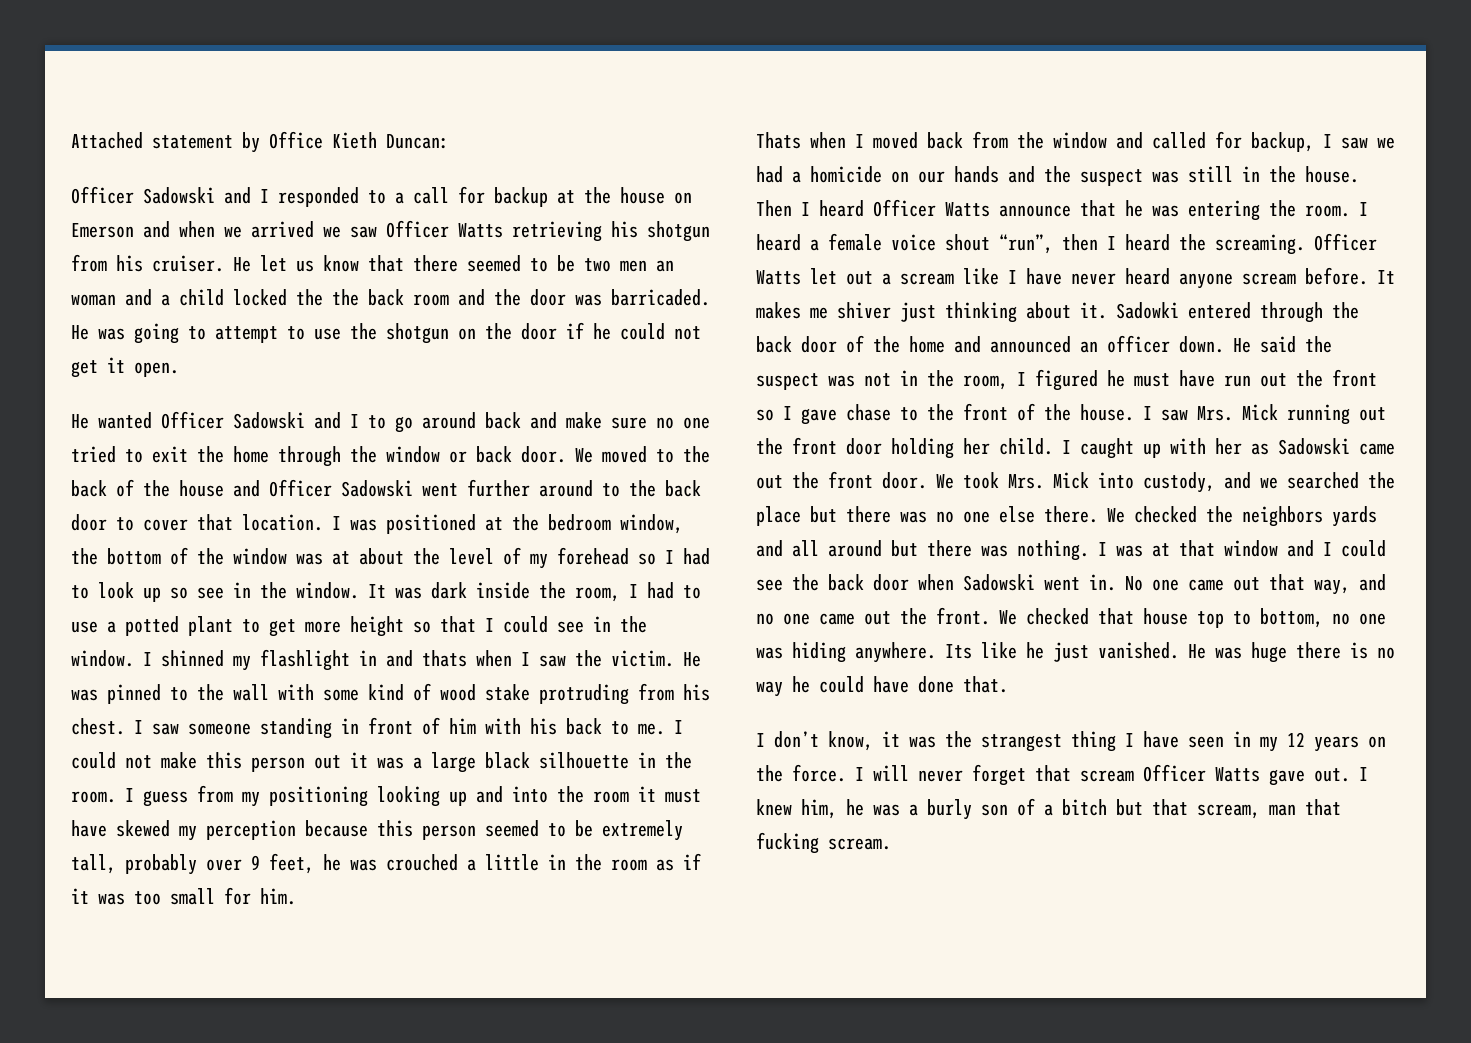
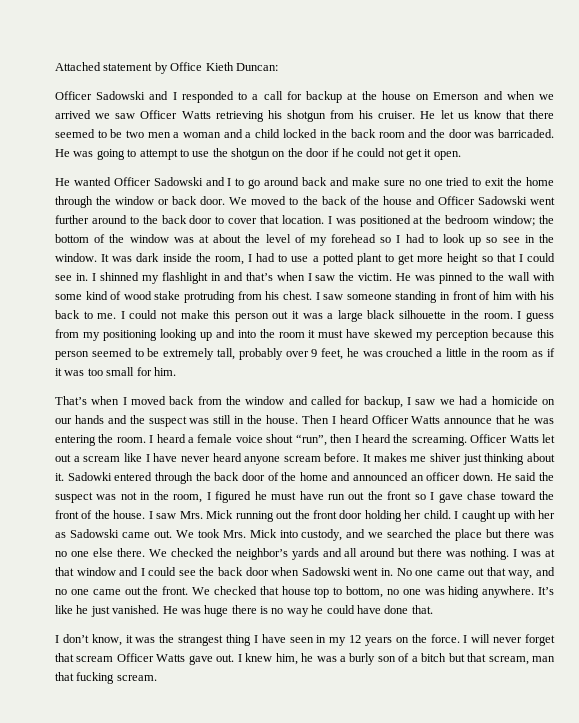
[656,260,674,272] an -> [173,132,180,138] a
[296,289,323,306] the -> [319,130,330,138] in
[620,514,683,534] window, -> [493,215,536,226] window;
[593,616,647,633] [71,650,134,667] in the window. -> [75,273,88,281] in.
[422,650,467,667] thats -> [245,272,273,281] that’s
[756,132,801,149] Thats -> [55,396,87,405] That’s
[900,407,918,421] to -> [500,491,536,500] toward
[756,471,927,489] out the front door. -> [153,530,172,538] out.
[1242,506,1323,527] neighbors -> [235,548,288,560] neighbor’s
[945,644,972,659] Its -> [537,587,554,595] It’s

